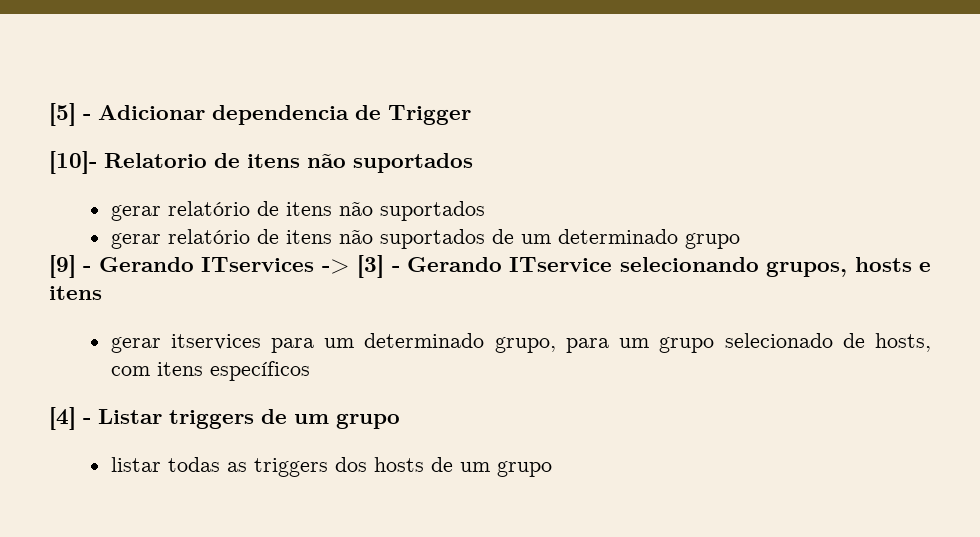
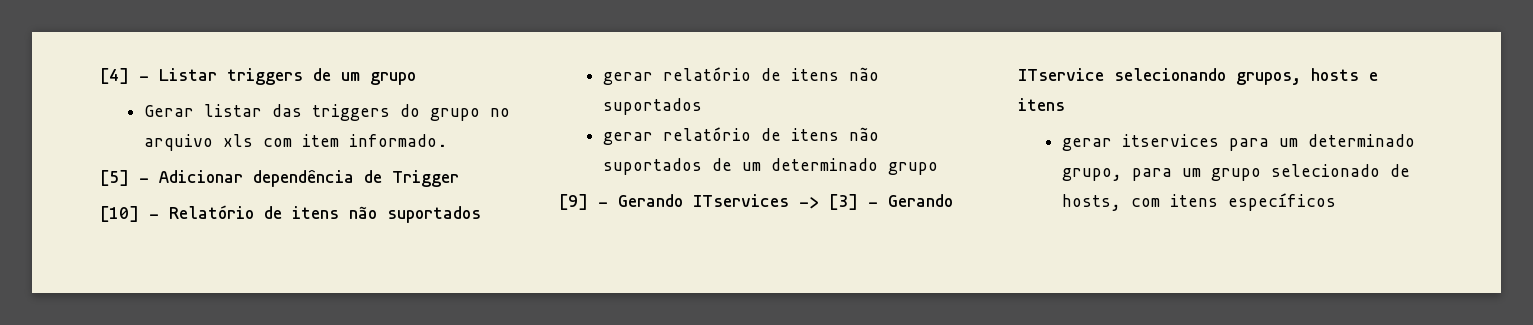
(49, 114) none -> [100,68,416,85] [143,104,510,121] [143,134,447,151] [4] - Listar triggers de um grupo // Gerar listar das triggers do grupo no arquivo xls com item informado. //
[212,105,349,125] dependencia -> [253,170,354,187] dependência
[49,151,207,174] [10]- Relatorio -> [100,205,254,222] [10] - Relatório
[49,407,400,430] [110,457,552,477] // [4] - Listar triggers de um grupo // listar todas as triggers dos hosts de um grupo -> (1336, 202) none

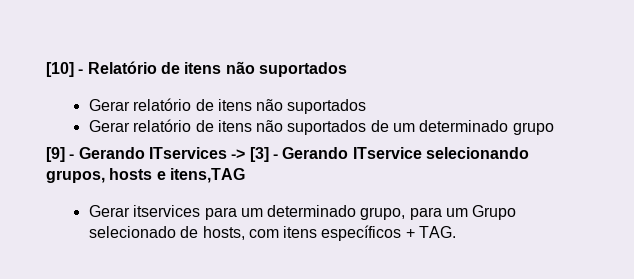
[100,68,416,85] [143,104,510,121] [143,134,447,151] [100,170,459,187] [4] - Listar triggers de um grupo // Gerar listar das triggers do grupo no arquivo xls com item informado. // [5] - Adicionar dependência de Trigger // -> (46, 69) none
[602,72,653,85] gerar -> [88,99,130,111] Gerar
[602,132,653,145] gerar -> [88,120,130,132] Gerar
[1018,98,1065,111] [1061,138,1112,151] itens // gerar -> [169,168,245,183] [88,205,130,217] itens,TAG // Gerar
[1210,168,1261,181] grupo -> [472,205,517,220] Grupo
(1336, 202) none -> [405,226,457,238] + TAG.

